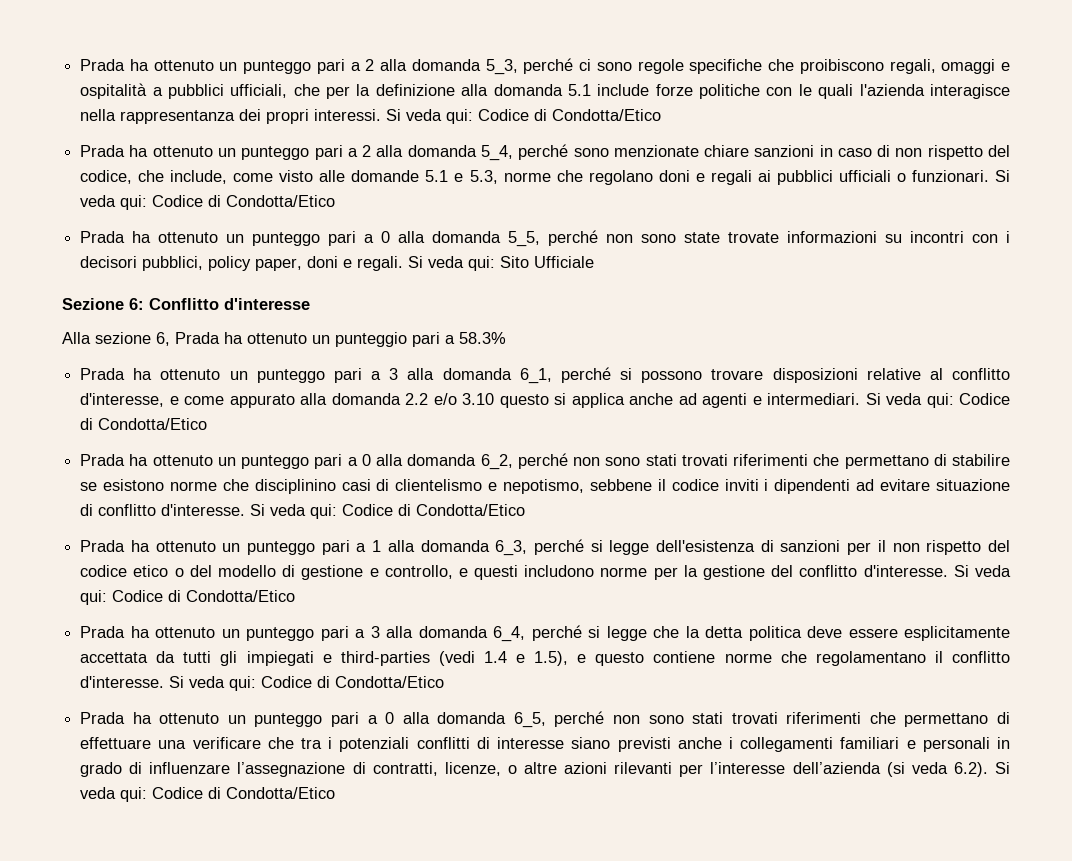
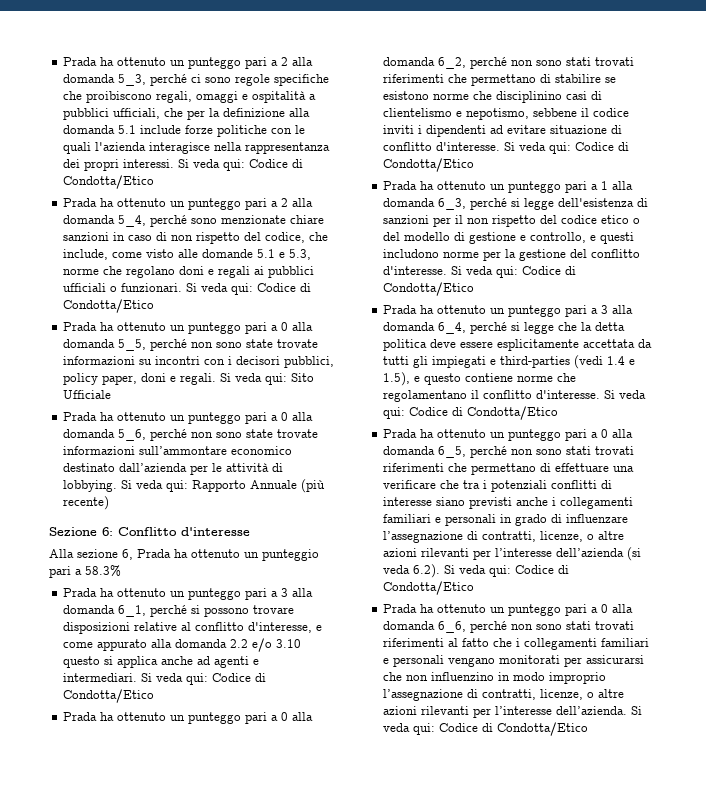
(595, 262) none -> [63,412,314,424] [63,429,319,441] [63,446,293,455] [63,463,284,475] [63,479,326,493] [63,496,110,510] // Prada ha ottenuto un punteggo pari a 0 alla domanda 5_6, perché non sono state trovate informazioni sull’ammontare economico destinato dall’azienda per le attività di lobbying. Si veda qui: Rapporto Annuale (più recente)
(336, 793) none -> [383,604,634,616] [383,621,635,633] [383,638,650,650] [383,655,645,667] [383,672,607,684] [383,689,625,701] [383,706,643,718] [383,722,589,736] // Prada ha ottenuto un punteggo pari a 0 alla domanda 6_6, perché non sono stati trovati riferimenti al fatto che i collegamenti familiari e personali vengano monitorati per assicurarsi che non influenzino in modo improprio l’assegnazione di contratti, licenze, o altre azioni rilevanti per l’interesse dell’azienda. Si veda qui: Codice di Condotta/Etico

